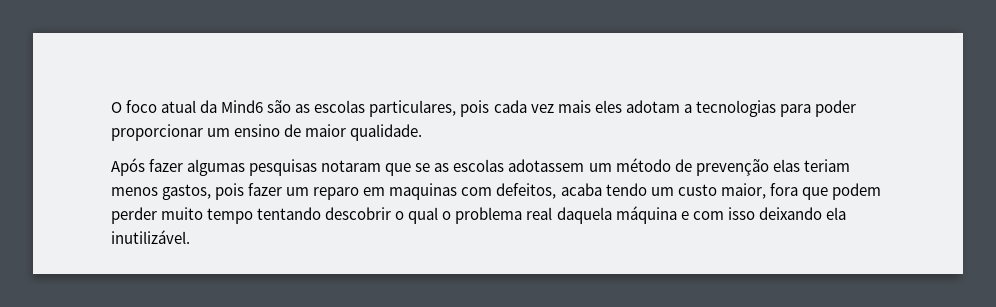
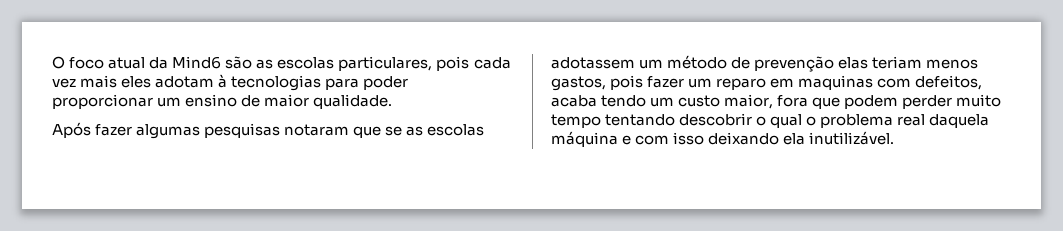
[683,104,692,113] a -> [218,74,228,88] à

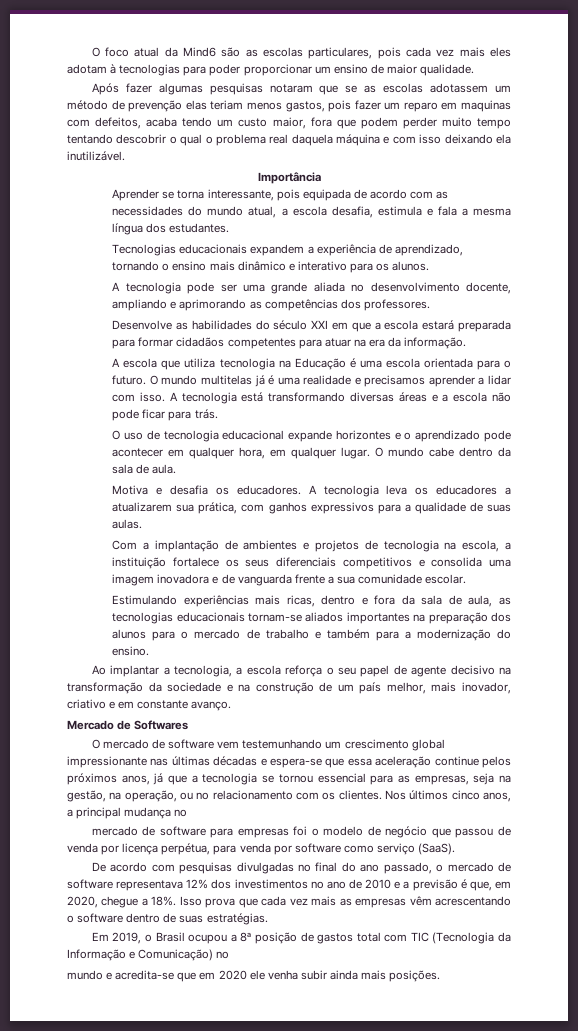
(895, 138) none -> [257,172,321,184] [112,189,449,201] [112,206,512,218] [112,223,230,235] [112,244,463,256] [112,261,430,273] [112,282,512,294] [112,299,430,311] [112,320,511,332] [112,337,467,349] [112,358,512,370] [112,375,512,387] [112,392,511,404] [112,409,218,421] [112,430,511,442] [112,447,511,459] [112,464,177,474] [112,485,512,497] [112,502,512,514] [112,519,143,529] [112,540,511,552] [112,557,511,569] [112,574,467,586] [112,595,512,607] [112,612,511,624] [112,629,512,641] [112,646,150,656] [91,665,511,677] [67,682,512,694] [67,699,232,711] [67,720,189,730] [91,739,445,751] [67,756,511,768] [67,773,511,785] [67,790,511,802] [67,807,188,819] [91,826,512,838] [67,843,456,855] [91,862,511,874] [67,879,512,891] [67,896,511,908] [67,913,268,925] [91,932,511,944] [67,949,230,961] [67,970,441,982] // Importância // Aprender se torna interessante, pois equipada de acordo com as necessidades do mundo atual, a escola desafia, estimula e fala a mesma língua dos estudantes. // Tecnologias educacionais expandem a experiência de aprendizado, tornando o ensino mais dinâmico e interativo para os alunos. // A tecnologia pode ser uma grande aliada no desenvolvimento docente, ampliando e aprimorando as competências dos professores. // Desenvolve as habilidades do século XXI em que a escola estará preparada para formar cidadãos competentes para atuar na era da informação. // A escola que utiliza tecnologia na Educação é uma escola orientada para o futuro. O mundo multitelas já é uma realidade e precisamos aprender a lidar com isso. A tecnologia está transformando diversas áreas e a escola não pode ficar para trás. // O uso de tecnologia educacional expande horizontes e o aprendizado pode acontecer em qualquer hora, em qualquer lugar. O mundo cabe dentro da sala de aula. // Motiva e desafia os educadores. A tecnologia leva os educadores a atualizarem sua prática, com ganhos expressivos para a qualidade de suas aulas. // Com a implantação de ambientes e projetos de tecnologia na escola, a instituição fortalece os seus diferenciais competitivos e consolida uma imagem inovadora e de vanguarda frente a sua comunidade escolar. // Estimulando experiências mais ricas, dentro e fora da sala de aula, as tecnologias educacionais tornam-se aliados importantes na preparação dos alunos para o mercado de trabalho e também para a modernização do ensino. // Ao implantar a tecnologia, a escola reforça o seu papel de agente decisivo na transformação da sociedade e na construção de um país melhor, mais inovador, criativo e em constante avanço. // Mercado de Softwares // O mercado de software vem testemunhando um crescimento global impressionante nas últimas décadas e espera-se que essa aceleração continue pelos próximos anos, já que a tecnologia se tornou essencial para as empresas, seja na gestão, na operação, ou no relacionamento com os clientes. Nos últimos cinco anos, a principal mudança no // mercado de software para empresas foi o modelo de negócio que passou de venda por licença perpétua, para venda por software como serviço (SaaS). // De acordo com pesquisas divulgadas no final do ano passado, o mercado de software representava 12% dos investimentos no ano de 2010 e a previsão é que, em 2020, chegue a 18%. Isso prova que cada vez mais as empresas vêm acrescentando o software dentro de suas estratégias. // Em 2019, o Brasil ocupou a 8ª posição de gastos total com TIC (Tecnologia da Informação e Comunicação) no // mundo e acredita-se que em 2020 ele venha subir ainda mais posições.

